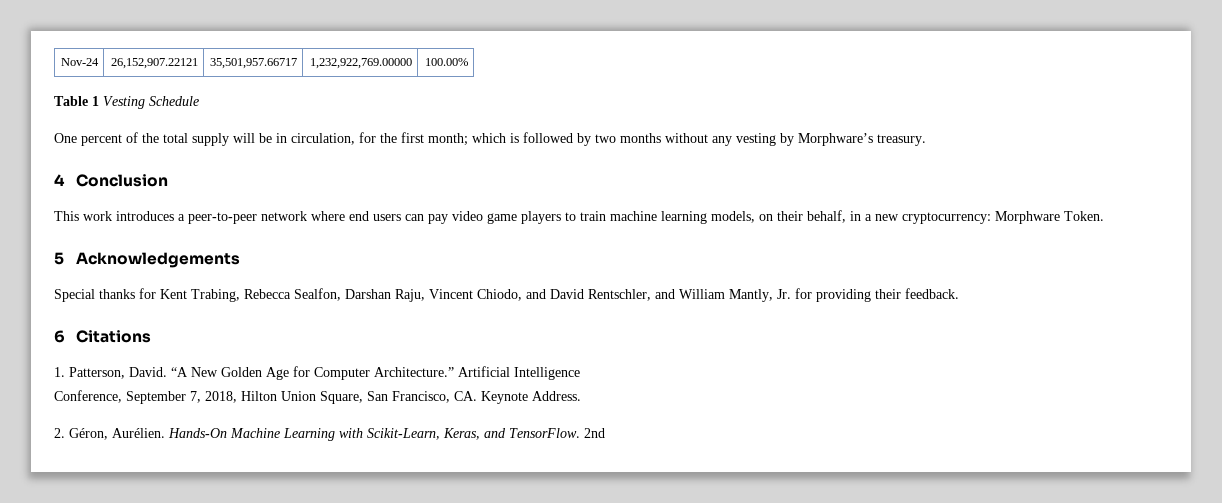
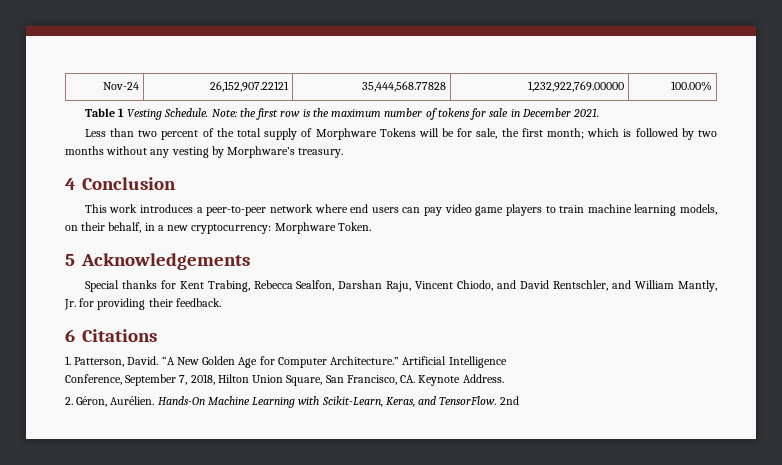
[210,58,298,69] 35,501,957.66717 -> [361,81,446,92] 35,444,568.77828
[149,96,199,106] [54,133,77,143] Schedule // One -> [164,108,600,120] [84,128,158,137] Schedule. Note: the first row is the maximum number of tokens for sale in December 2021. // Less than two
[233,132,376,145] will be in circulation, for -> [301,128,498,140] of Morphware Tokens will be for sale,

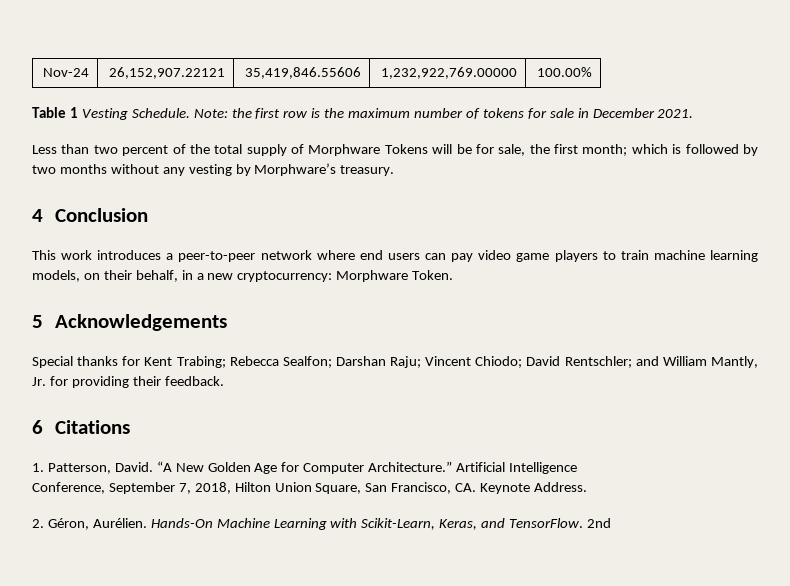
[361,81,446,92] 35,444,568.77828 -> [244,67,361,79] 35,419,846.55606
[207,280,609,292] Trabing, Rebecca Sealfon, Darshan Raju, Vincent Chiodo, and David Rentschler, -> [176,356,632,368] Trabing; Rebecca Sealfon; Darshan Raju; Vincent Chiodo; David Rentschler;

